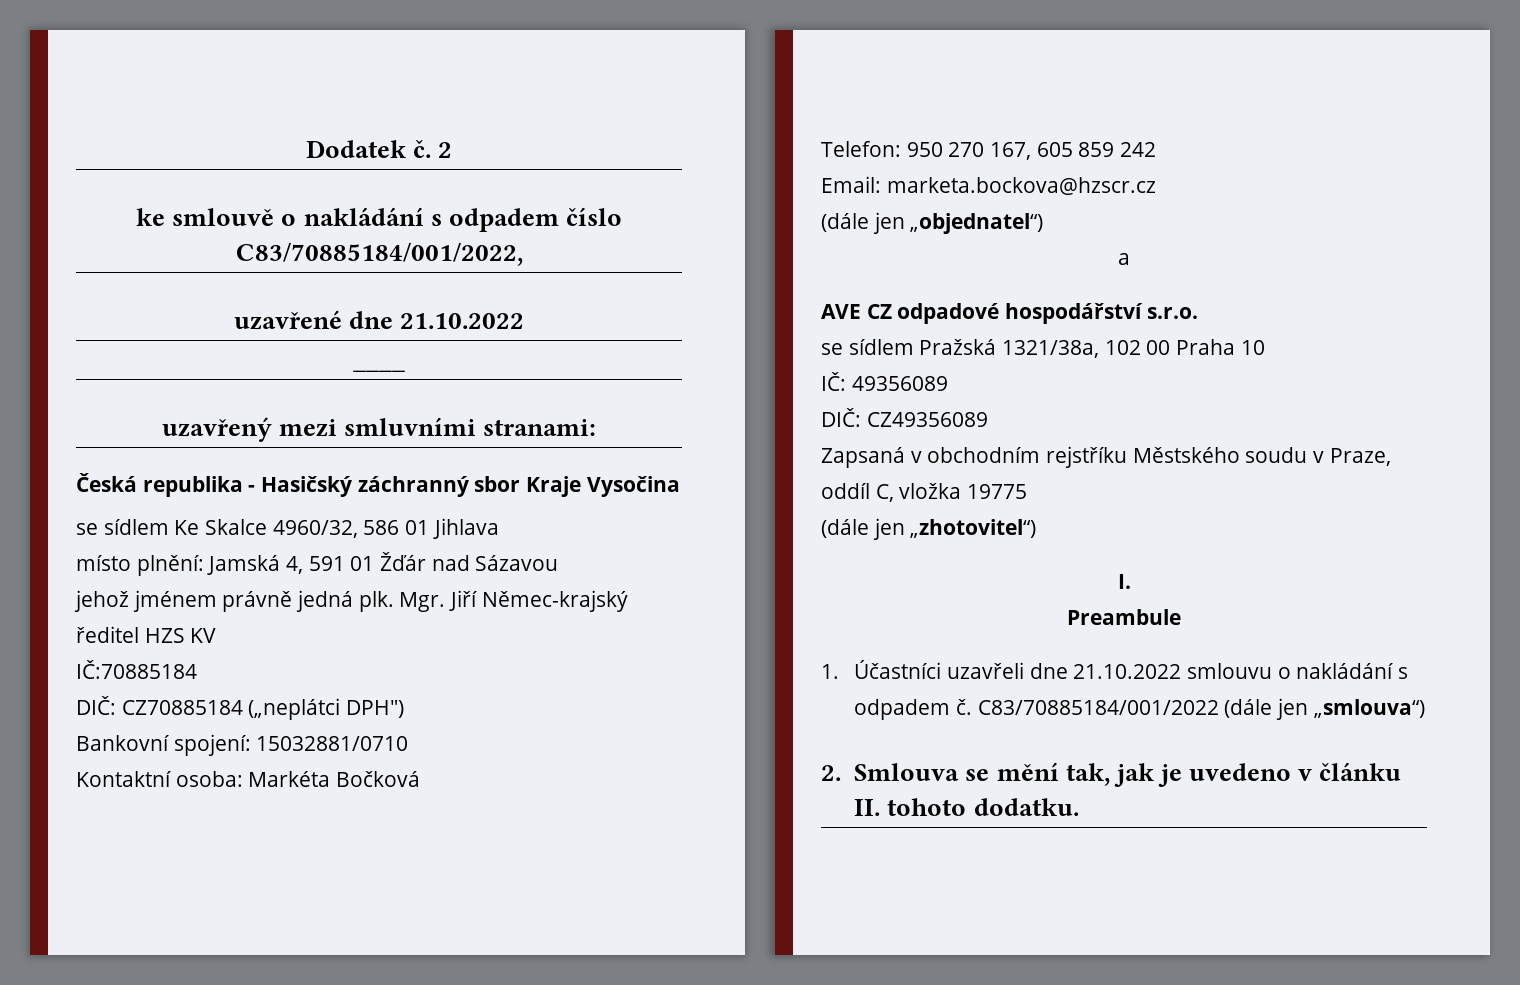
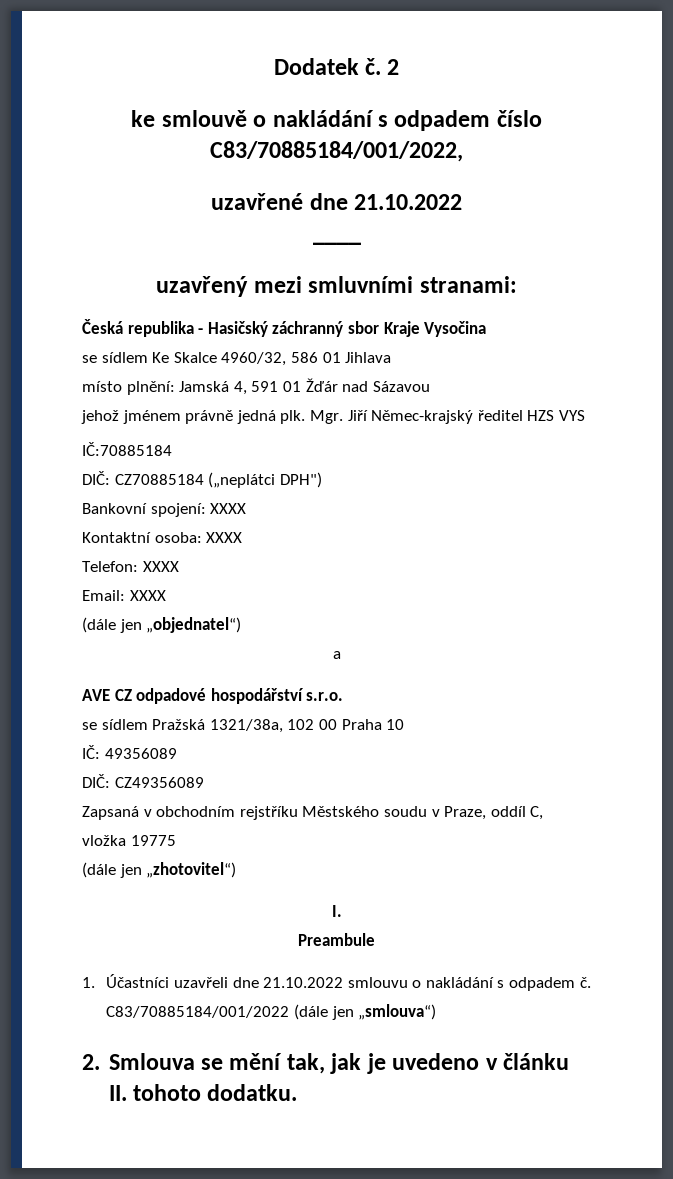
[190,628,217,643] KV -> [558,410,585,421] VYS
[256,736,409,751] 15032881/0710 -> [210,503,247,514] XXXX
[248,771,421,787] Markéta Bočková -> [206,532,243,543] XXXX
[906,142,1157,160] 950 270 167, 605 859 242 -> [142,561,179,572] XXXX
[886,177,1156,195] marketa.bockova@hzscr.cz -> [129,590,166,601] XXXX

